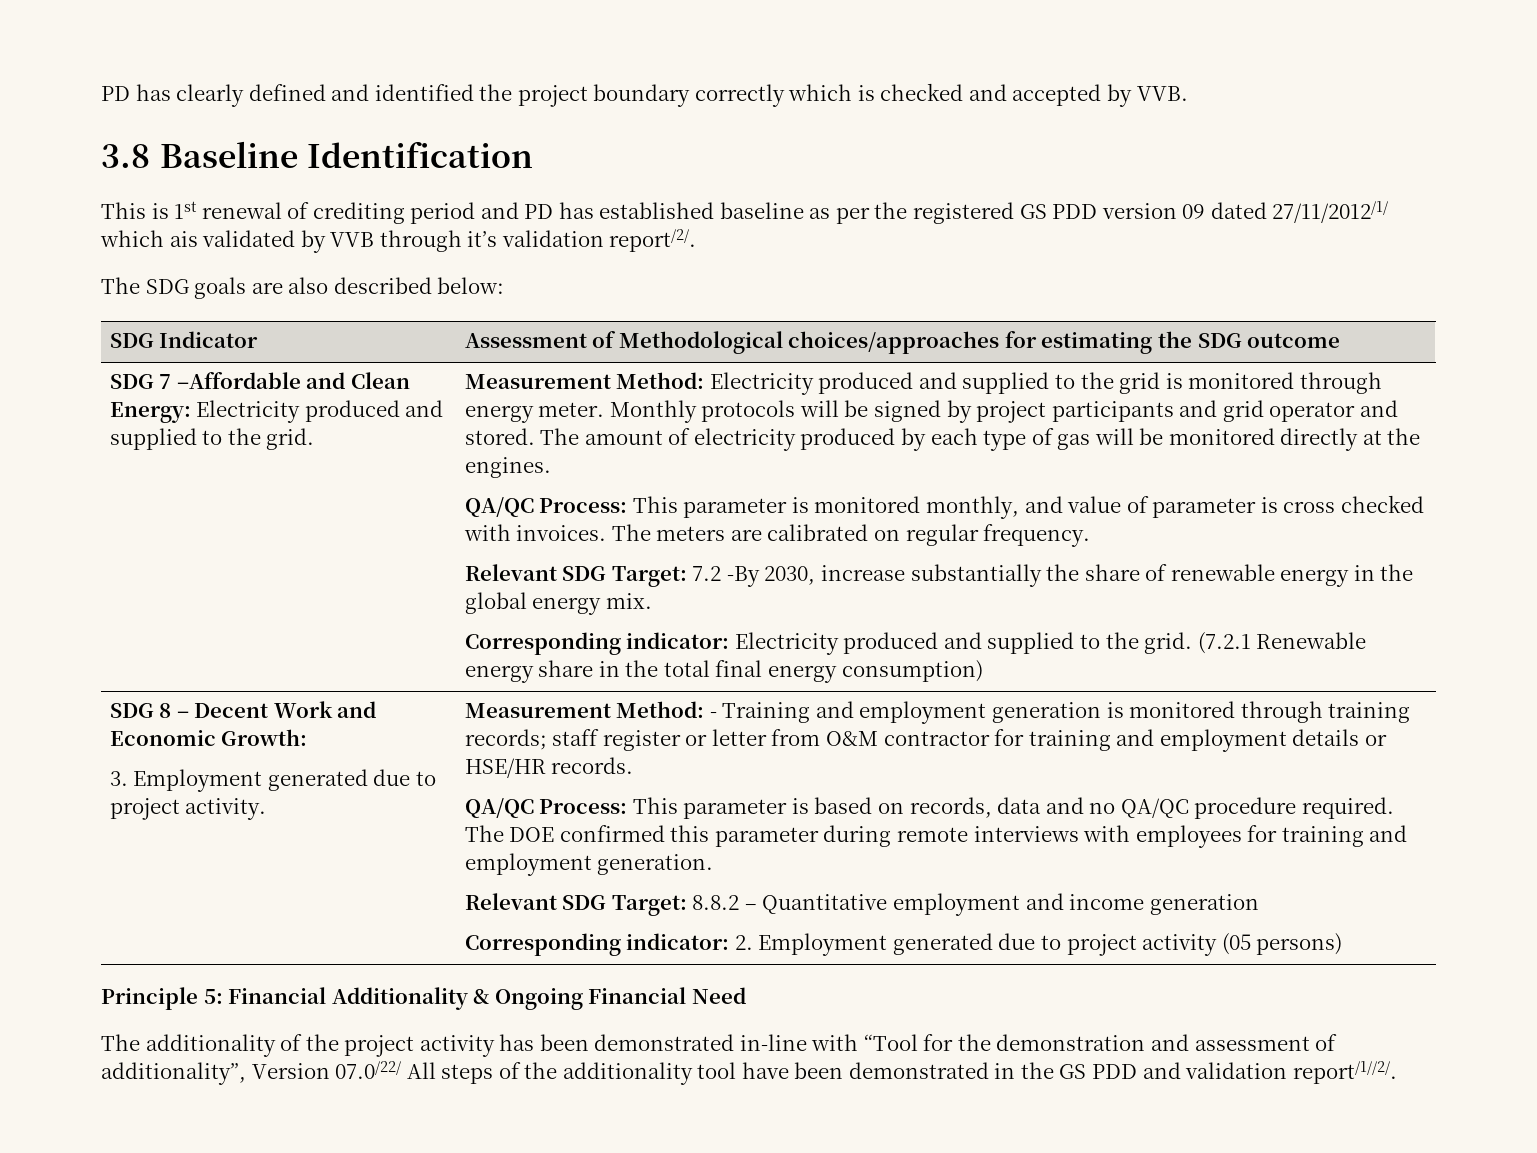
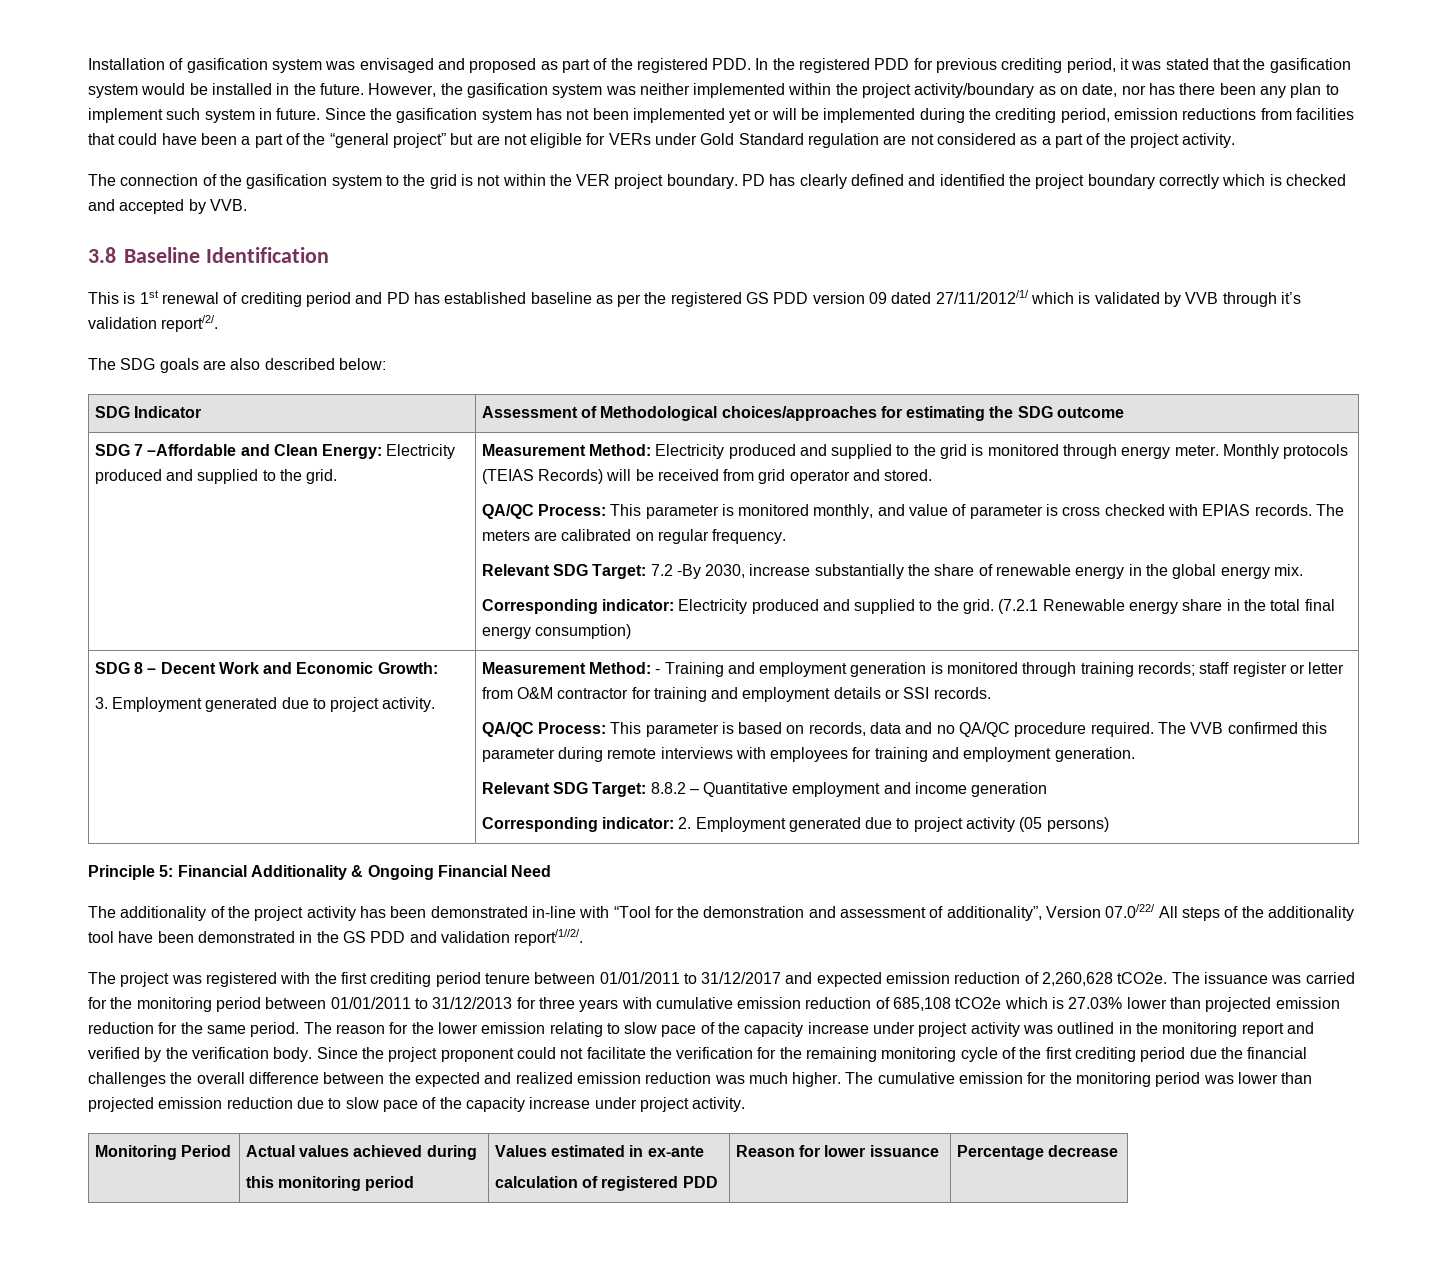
(101, 93) none -> [88,58,1351,73] [88,83,1339,98] [88,108,1355,123] [88,133,1236,148] [88,174,738,189] Installation of gasification system was envisaged and proposed as part of the registered PDD. In the registered PDD for previous crediting period, it was stated that the gasification system would be installed in the future. However, the gasification system was neither implemented within the project activity/boundary as on date, nor has there been any plan to implement such system in future. Since the gasification system has not been implemented yet or will be implemented during the crediting period, emission reductions from facilities that could have been a part of the “general project” but are not eligible for VERs under Gold Standard regulation are not considered as a part of the project activity. // The connection of the gasification system to the grid is not within the VER project boundary.
[169,231,198,247] ais -> [1078,292,1091,304] is
[799,400,1398,423] [464,428,1421,451] [464,457,551,478] will be signed by project participants and grid operator and stored. The amount of electricity produced by each type of gas will be monitored directly at the engines. -> [481,469,933,484] (TEIAS Records) will be received from grid operator and stored.
[516,525,607,541] invoices. -> [1202,504,1312,516] EPIAS records.
[464,758,546,778] HSE/HR -> [903,687,930,699] SSI
[509,827,555,842] DOE -> [1190,722,1224,734] VVB
(1397, 1072) none -> [88,972,1355,987] [88,997,1340,1012] [88,1022,1314,1037] [88,1047,1308,1062] [88,1072,1313,1087] [88,1097,746,1112] [94,1145,231,1160] [245,1145,477,1160] [245,1176,415,1191] [494,1145,704,1157] [494,1176,718,1191] [735,1145,939,1157] [956,1145,1118,1160] // The project was registered with the first crediting period tenure between 01/01/2011 to 31/12/2017 and expected emission reduction of 2,260,628 tCO2e. The issuance was carried for the monitoring period between 01/01/2011 to 31/12/2013 for three years with cumulative emission reduction of 685,108 tCO2e which is 27.03% lower than projected emission reduction for the same period. The reason for the lower emission relating to slow pace of the capacity increase under project activity was outlined in the monitoring report and verified by the verification body. Since the project proponent could not facilitate the verification for the remaining monitoring cycle of the first crediting period due the financial challenges the overall difference between the expected and realized emission reduction was much higher. The cumulative emission for the monitoring period was lower than projected emission reduction due to slow pace of the capacity increase under project activity. // Monitoring Period | Actual values achieved during // this monitoring period | Values estimated in ex-ante // calculation of registered PDD | Reason for lower issuance | Percentage decrease

